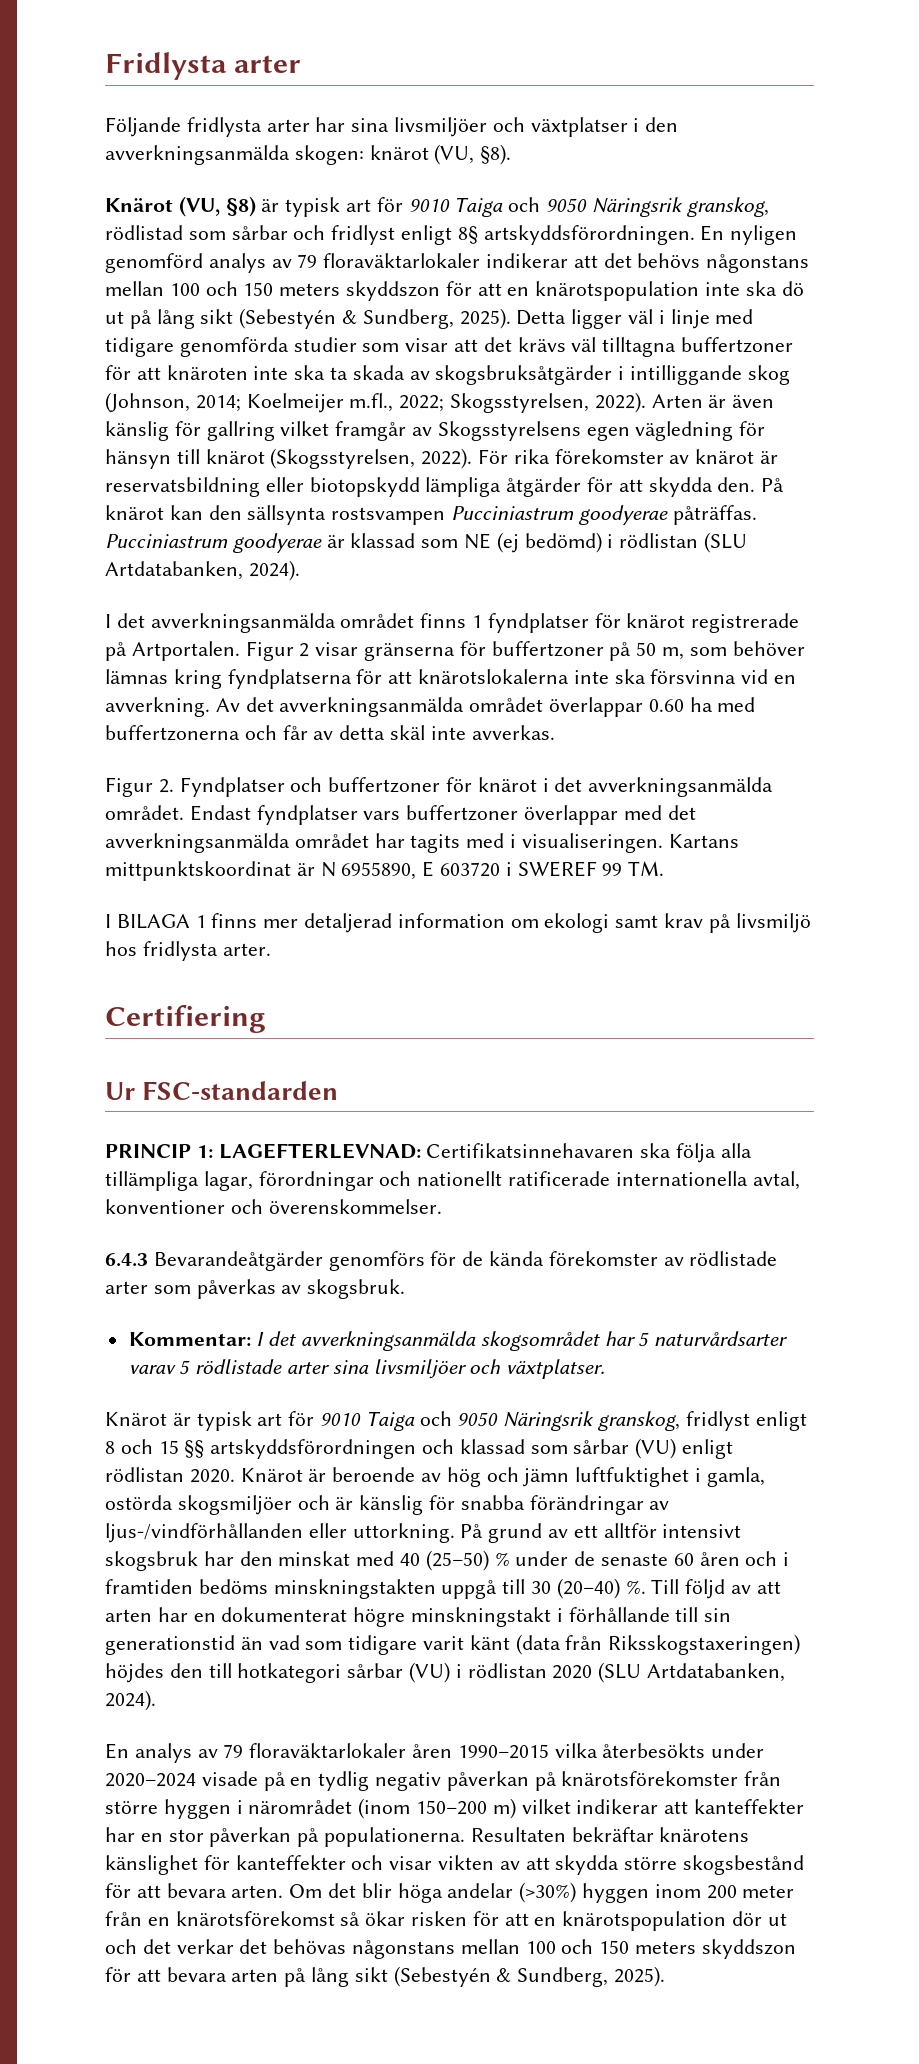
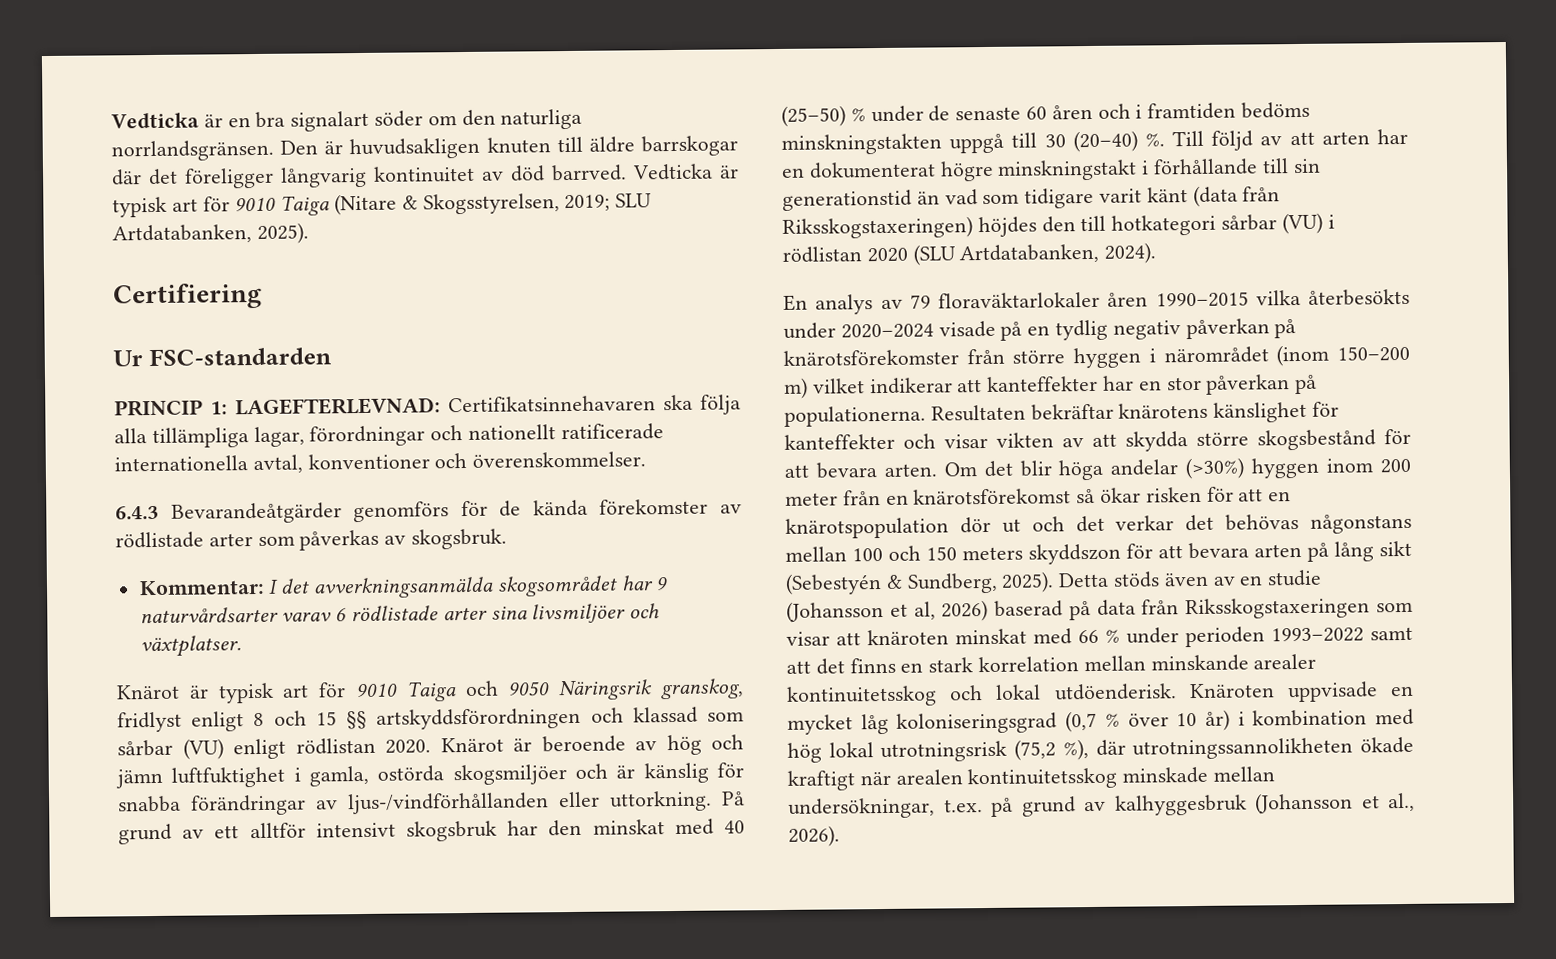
[105,52,302,80] [105,117,679,137] [105,144,512,165] [105,196,769,217] [105,225,798,245] [105,253,810,273] [105,281,804,301] [105,308,754,329] [105,337,794,357] [105,365,790,385] [105,392,775,413] [105,421,766,441] [105,448,779,469] [105,477,785,497] [105,505,757,525] [105,532,748,553] [105,560,300,581] [105,613,800,633] [105,641,805,661] [105,669,797,689] [105,697,756,717] [105,725,555,741] [105,777,774,797] [105,805,696,825] [105,833,739,853] [105,861,665,881] [105,913,811,933] [105,941,271,961] Fridlysta arter // Följande fridlysta arter har sina livsmiljöer och växtplatser i den avverkningsanmälda skogen: knärot (VU, §8). // Knärot (VU, §8) är typisk art för 9010 Taiga och 9050 Näringsrik granskog, rödlistad som sårbar och fridlyst enligt 8§ artskyddsförordningen. En nyligen genomförd analys av 79 floraväktarlokaler indikerar att det behövs någonstans mellan 100 och 150 meters skyddszon för att en knärotspopulation inte ska dö ut på lång sikt (Sebestyén & Sundberg, 2025). Detta ligger väl i linje med tidigare genomförda studier som visar att det krävs väl tilltagna buffertzoner för att knäroten inte ska ta skada av skogsbruksåtgärder i intilliggande skog (Johnson, 2014; Koelmeijer m.fl., 2022; Skogsstyrelsen, 2022). Arten är även känslig för gallring vilket framgår av Skogsstyrelsens egen vägledning för hänsyn till knärot (Skogsstyrelsen, 2022). För rika förekomster av knärot är reservatsbildning eller biotopskydd lämpliga åtgärder för att skydda den. På knärot kan den sällsynta rostsvampen Pucciniastrum goodyerae påträffas. Pucciniastrum goodyerae är klassad som NE (ej bedömd) i rödlistan (SLU Artdatabanken, 2024). // I det avverkningsanmälda området finns 1 fyndplatser för knärot registrerade på Artportalen. Figur 2 visar gränserna för buffertzoner på 50 m, som behöver lämnas kring fyndplatserna för att knärotslokalerna inte ska försvinna vid en avverkning. Av det avverkningsanmälda området överlappar 0.60 ha med buffertzonerna och får av detta skäl inte avverkas. // Figur 2. Fyndplatser och buffertzoner för knärot i det avverkningsanmälda området. Endast fyndplatser vars buffertzoner överlappar med det avverkningsanmälda området har tagits med i visualiseringen. Kartans mittpunktskoordinat är N 6955890, E 603720 i SWEREF 99 TM. // I BILAGA 1 finns mer detaljerad information om ekologi samt krav på livsmiljö hos fridlysta arter. -> [111,108,583,132] [111,135,738,162] [111,163,739,189] [112,193,653,218] [112,222,309,244] Vedticka är en bra signalart söder om den naturliga norrlandsgränsen. Den är huvudsakligen knuten till äldre barrskogar där det föreligger långvarig kontinuitet av död barrved. Vedticka är typisk art för 9010 Taiga (Nitare & Skogsstyrelsen, 2019; SLU Artdatabanken, 2025).
[638,1332,650,1347] 5 -> [655,577,670,591] 9
[179,1360,191,1375] 5 -> [335,607,348,622] 6
(666, 1976) none -> [1058,569,1323,588] [786,597,1413,623] [786,626,1413,648] [786,653,1317,675] [786,681,1414,707] [787,708,1414,735] [787,736,1414,763] [787,766,1276,791] [788,792,1415,819] [788,825,840,847] Detta stöds även av en studie (Johansson et al, 2026) baserad på data från Riksskogstaxeringen som visar att knäroten minskat med 66 % under perioden 1993–2022 samt att det finns en stark korrelation mellan minskande arealer kontinuitetsskog och lokal utdöenderisk. Knäroten uppvisade en mycket låg koloniseringsgrad (0,7 % över 10 år) i kombination med hög lokal utrotningsrisk (75,2 %), där utrotningssannolikheten ökade kraftigt när arealen kontinuitetsskog minskade mellan undersökningar, t.ex. på grund av kalhyggesbruk (Johansson et al., 2026).

